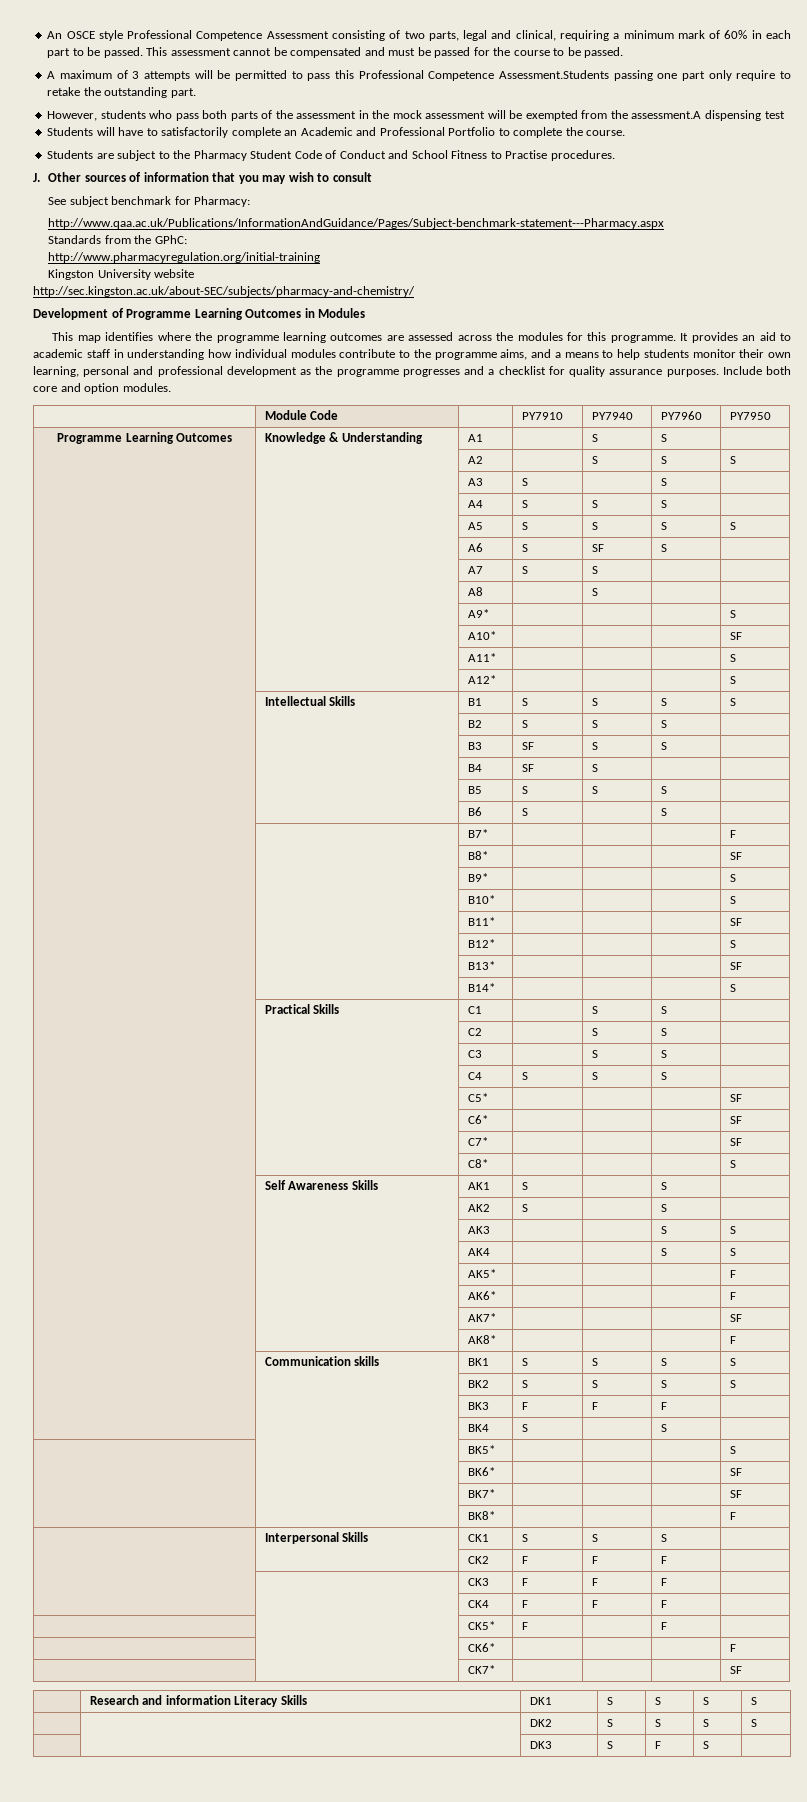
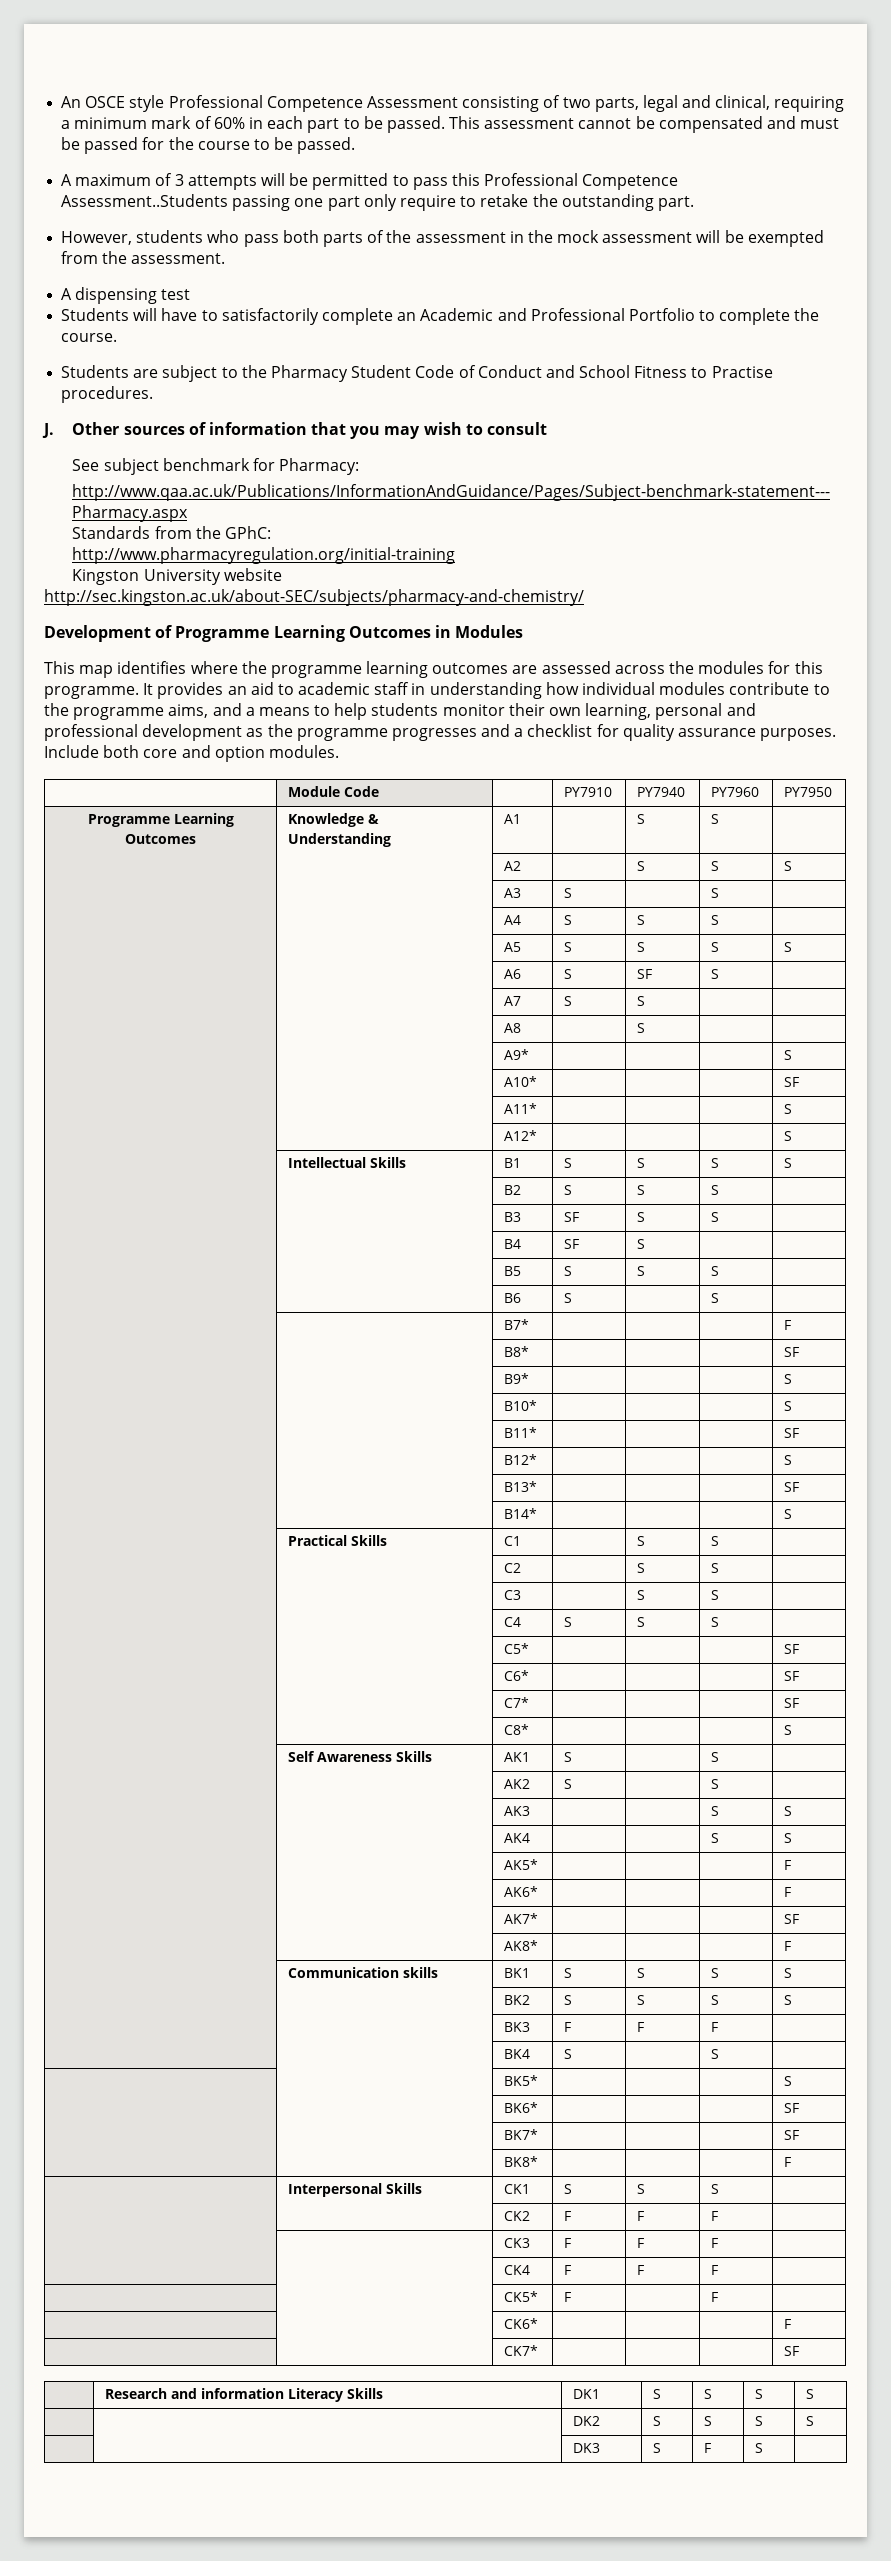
[498,70,609,79] Assessment.Students -> [61,194,229,207] Assessment..Students
[631,111,702,119] assessment.A -> [131,253,226,264] [61,288,73,300] assessment. // A

